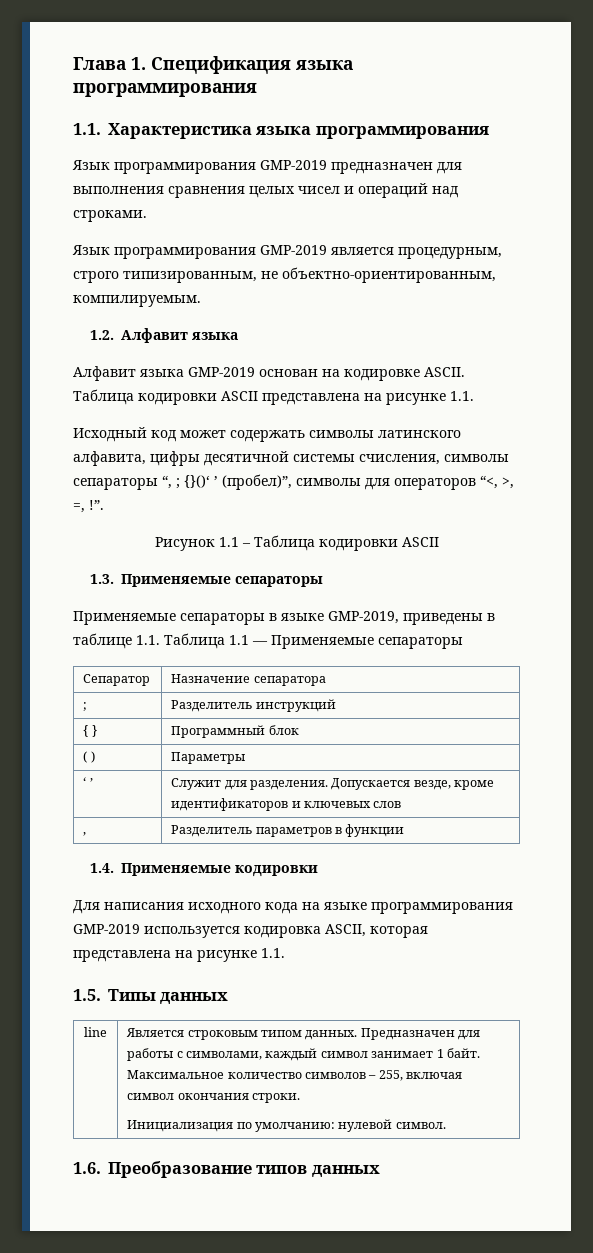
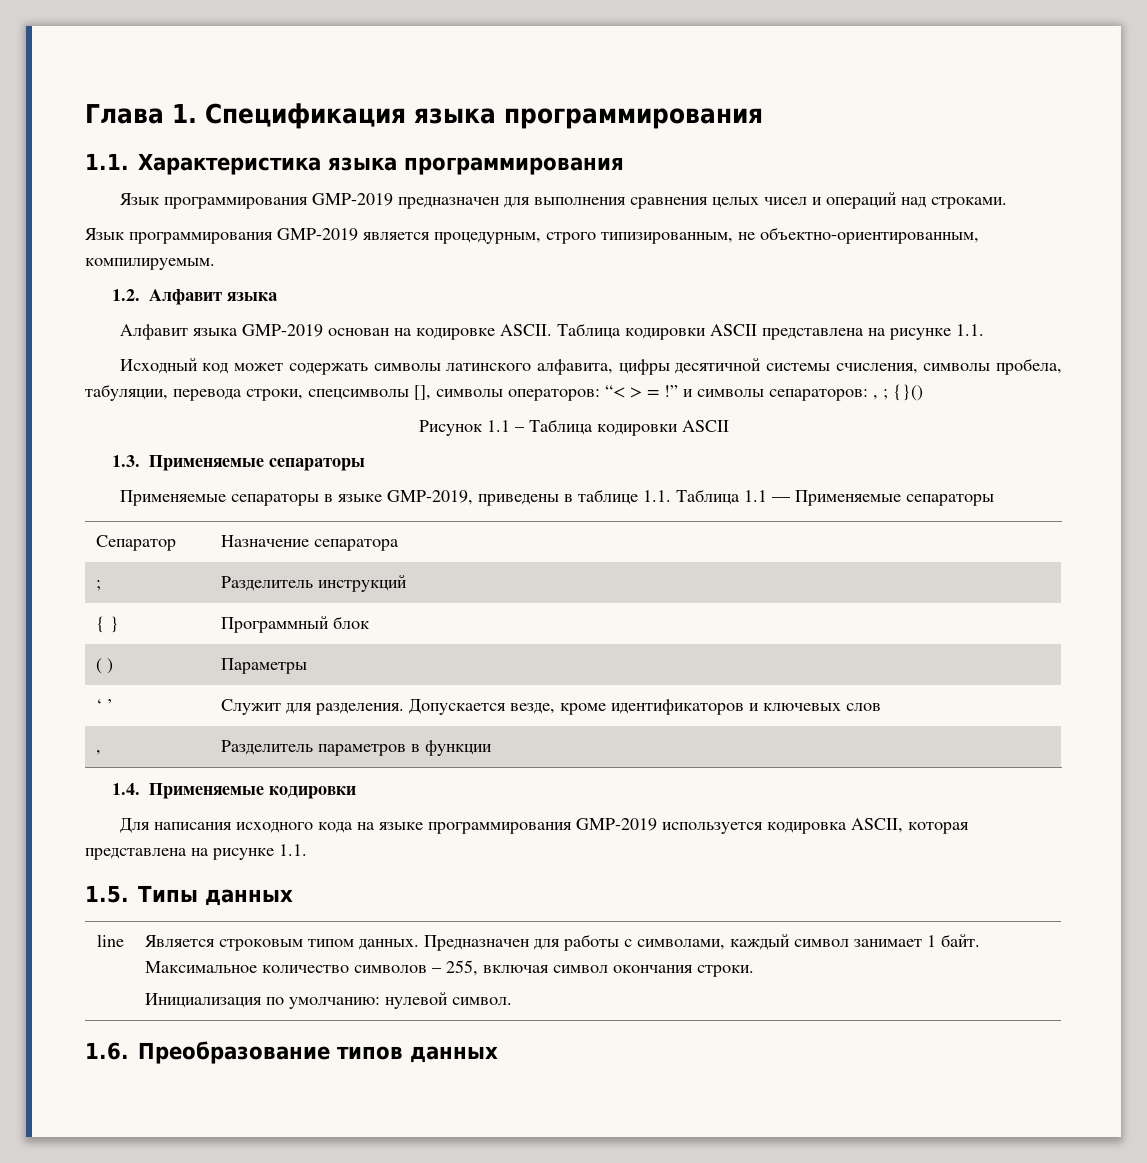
[73,474,514,490] [73,500,104,513] сепараторы “, ; {}()‘ ’ (пробел)”, символы для операторов “<, >, =, !”. -> [996,358,1063,375] [85,384,923,401] пробела, табуляции, перевода строки, спецсимволы [], символы операторов: “< > = !” и символы сепараторов: , ; {}()

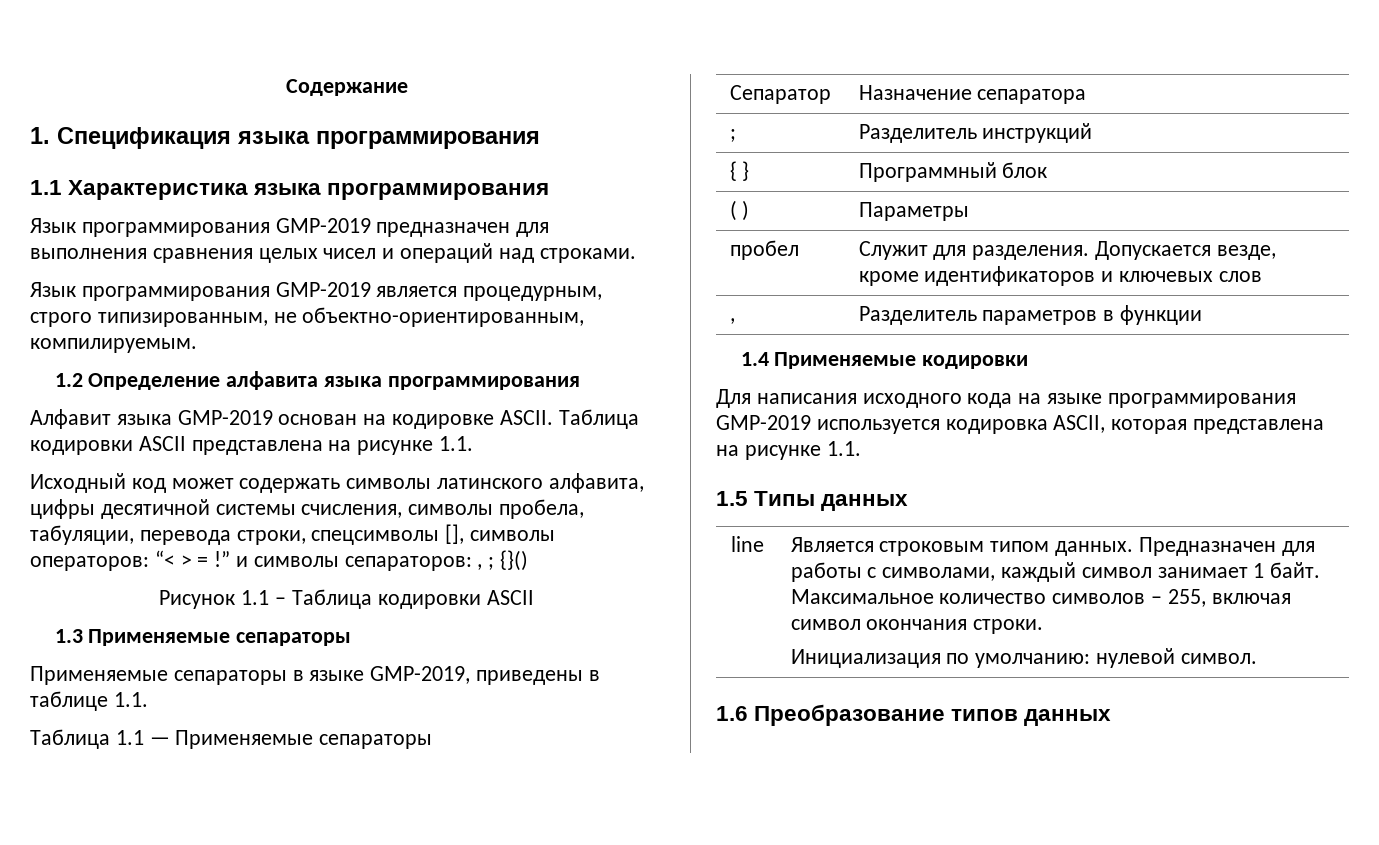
[85,104,164,124] Глава -> [285,79,408,96] Содержание //
[85,153,129,170] 1.1. -> [30,180,62,195] 1.1
[112,289,279,305] 1.2. Алфавит языка -> [54,371,580,390] 1.2 Определение алфавита языка программирования
[112,455,141,467] 1.3. -> [54,629,83,643] 1.3
(671, 496) none -> (148, 699) //
[95,699,113,711] ‘ ’ -> [729,240,799,260] пробел
[112,783,141,795] 1.4. -> [740,352,769,366] 1.4
[85,885,129,903] 1.5. -> [716,491,748,506] 1.5
[85,1042,129,1060] 1.6. -> [716,706,748,721] 1.6

